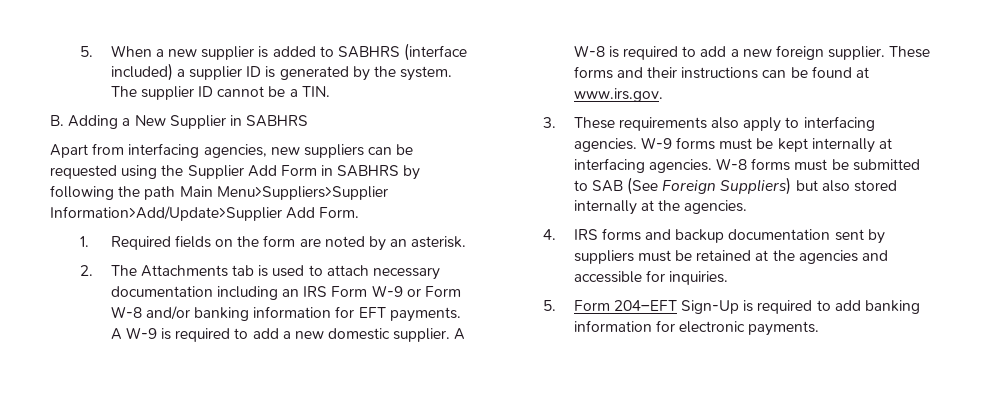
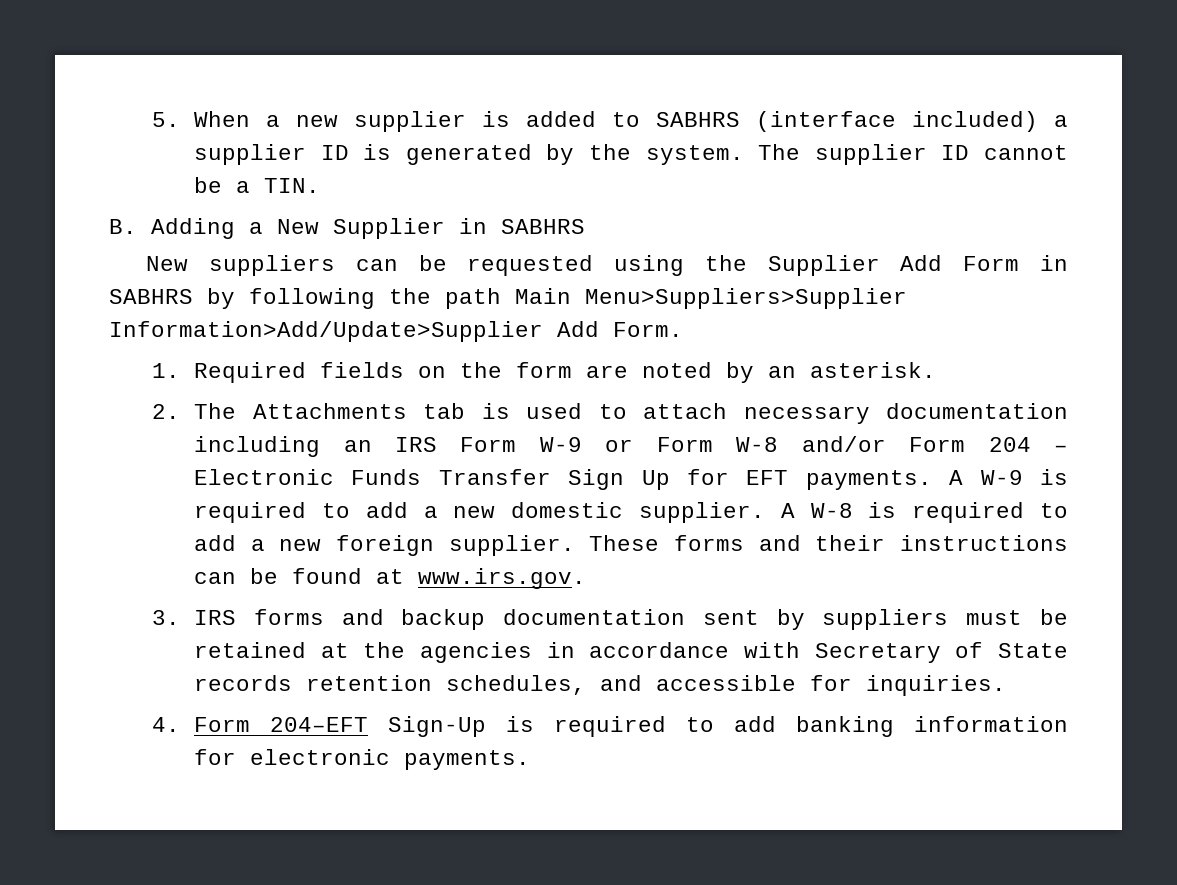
[50,143,300,158] Apart from interfacing agencies, new -> [146,256,189,271] New
[193,306,332,321] banking information -> [909,437,1068,452] [194,469,670,490] Form 204 – Electronic Funds Transfer Sign Up
[573,116,875,132] [573,137,892,153] [573,158,920,173] [573,177,897,195] [573,200,748,215] [543,229,557,240] These requirements also apply to interfacing agencies. W-9 forms must be kept internally at interfacing agencies. W-8 forms must be submitted to SAB (See Foreign Suppliers) but also stored internally at the agencies. // 4. -> (180, 617) none
(858, 257) none -> [546,642,1069,663] [194,675,587,695] in accordance with Secretary of State records retention schedules,
[543,300,557,311] 5. -> [151,717,180,732] 4.

